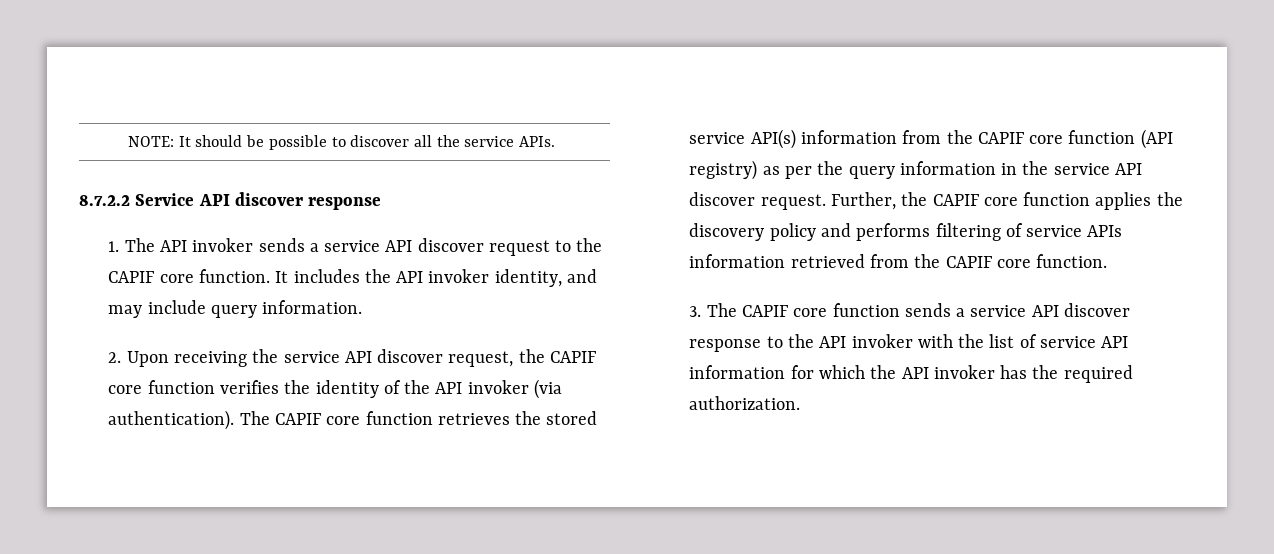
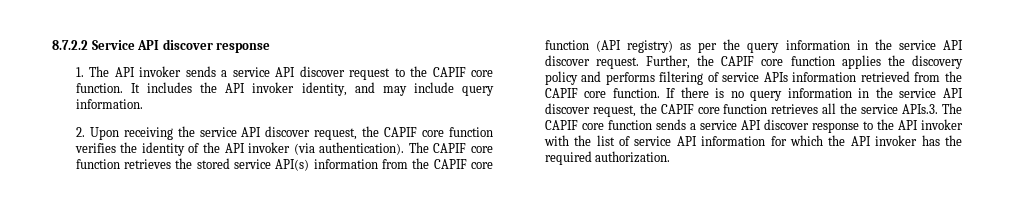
[127,135,556,150] NOTE: It should be possible to discover all the service APIs. // -> (52, 45) none
[689,306,702,317] // 3. -> [666,87,964,101] [544,103,939,117] If there is no query information in the service API discover request, the CAPIF core function retrieves all the service APIs.3.

